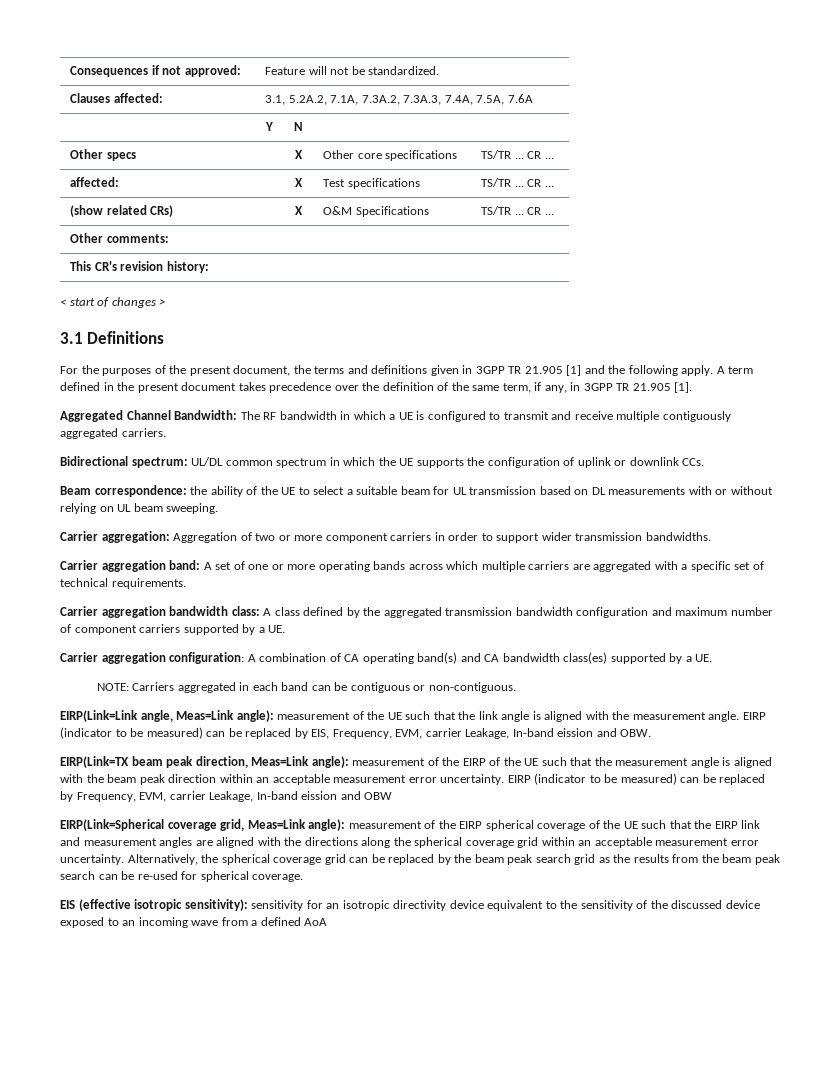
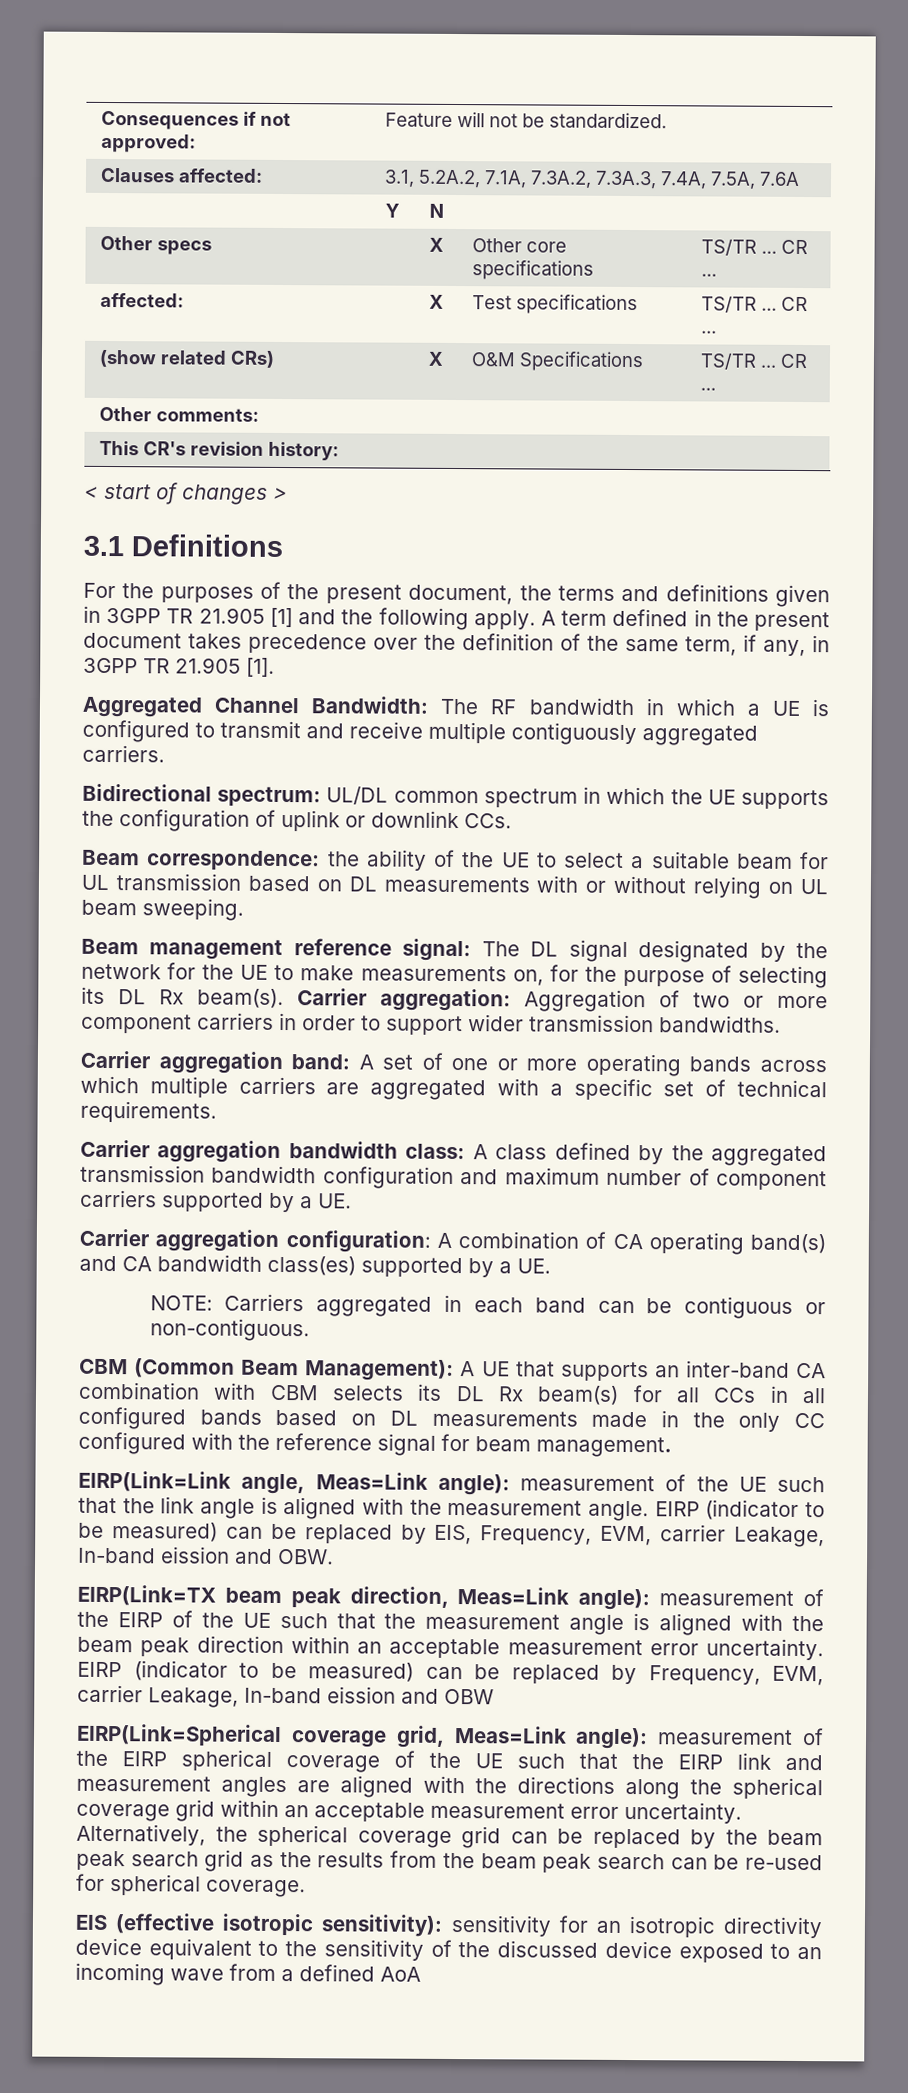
(219, 508) none -> [81,938,829,963] [81,962,829,989] [81,986,284,1009] Beam management reference signal: The DL signal designated by the network for the UE to make measurements on, for the purpose of selecting its DL Rx beam(s).
(516, 687) none -> [79,1358,827,1382] [78,1381,827,1405] [78,1406,826,1432] [78,1431,672,1458] // CBM (Common Beam Management): A UE that supports an inter-band CA combination with CBM selects its DL Rx beam(s) for all CCs in all configured bands based on DL measurements made in the only CC configured with the reference signal for beam management.

